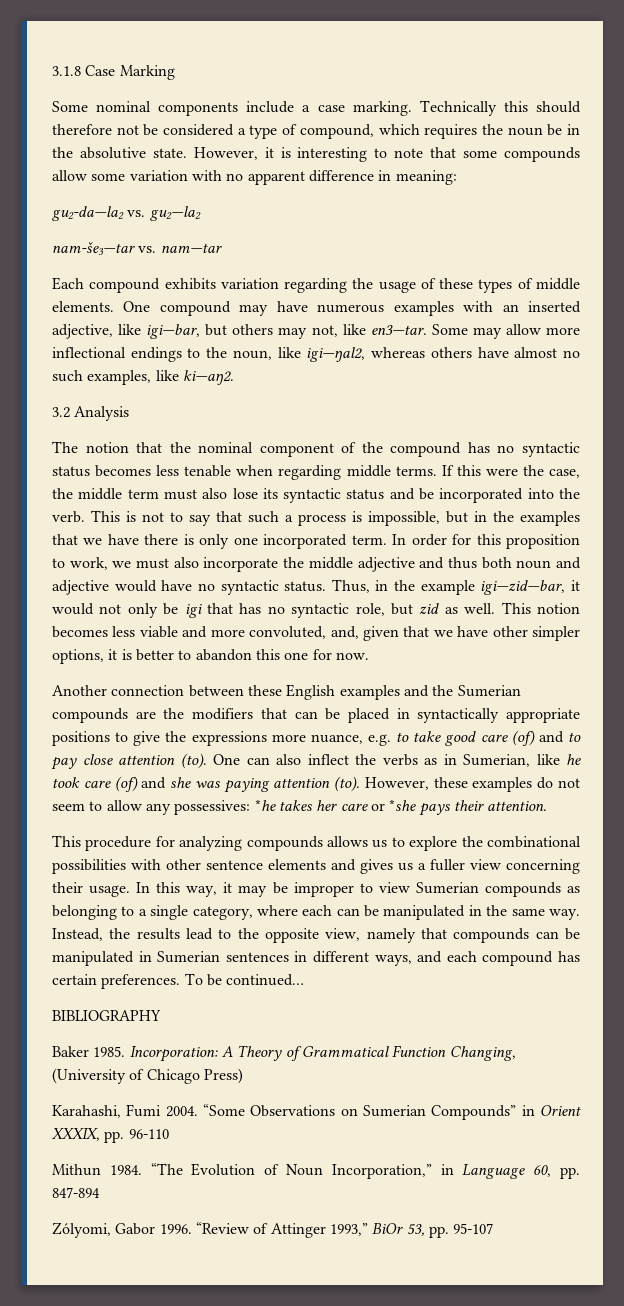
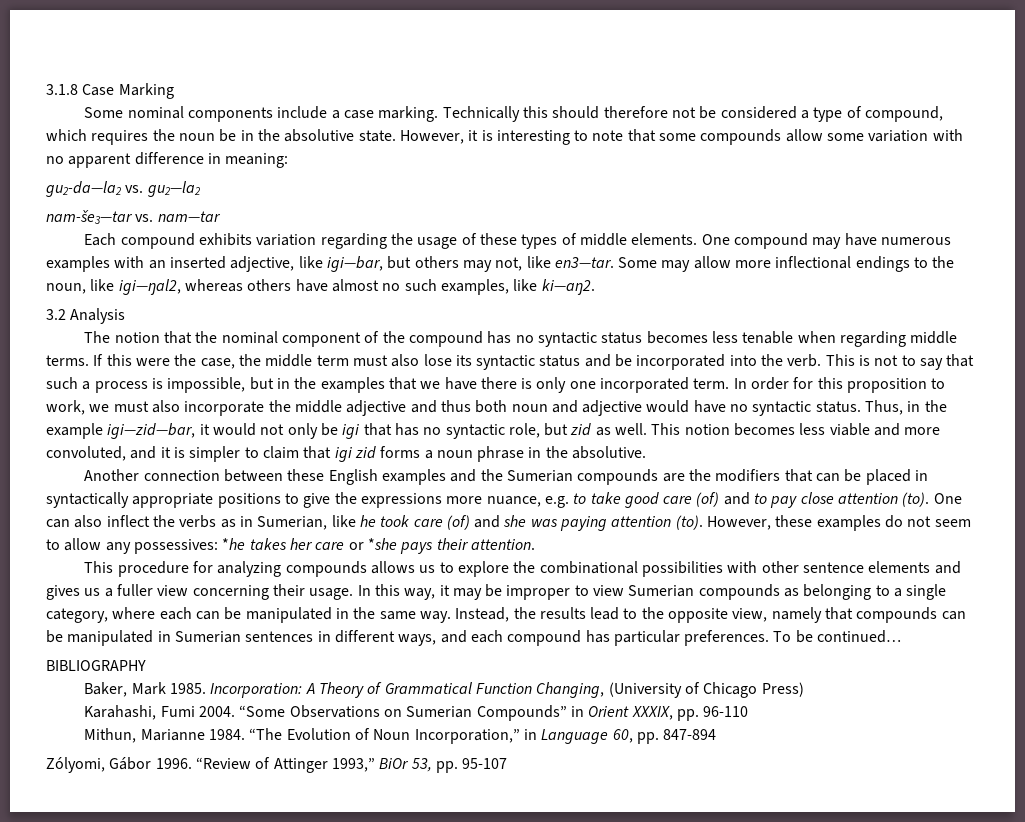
[330,626,580,641] [52,649,369,664] and, given that we have other simpler options, it is better to abandon this one for now. -> [130,446,647,462] and it is simpler to claim that igi zid forms a noun phrase in the absolutive.
[52,974,97,985] certain -> [613,630,680,646] particular
[52,1046,89,1057] Baker -> [84,682,166,697] Baker, Mark
[52,1164,101,1176] Mithun -> [84,728,205,743] Mithun, Marianne
[115,1223,156,1235] Gabor -> [109,757,152,770] Gábor

